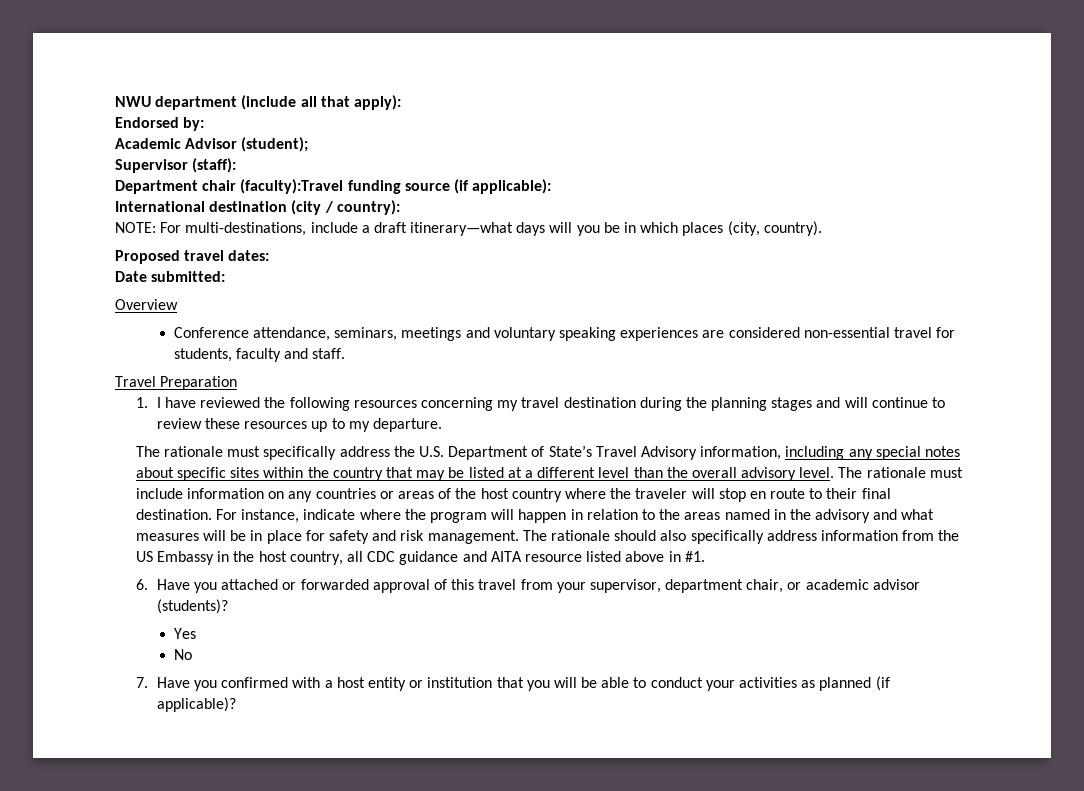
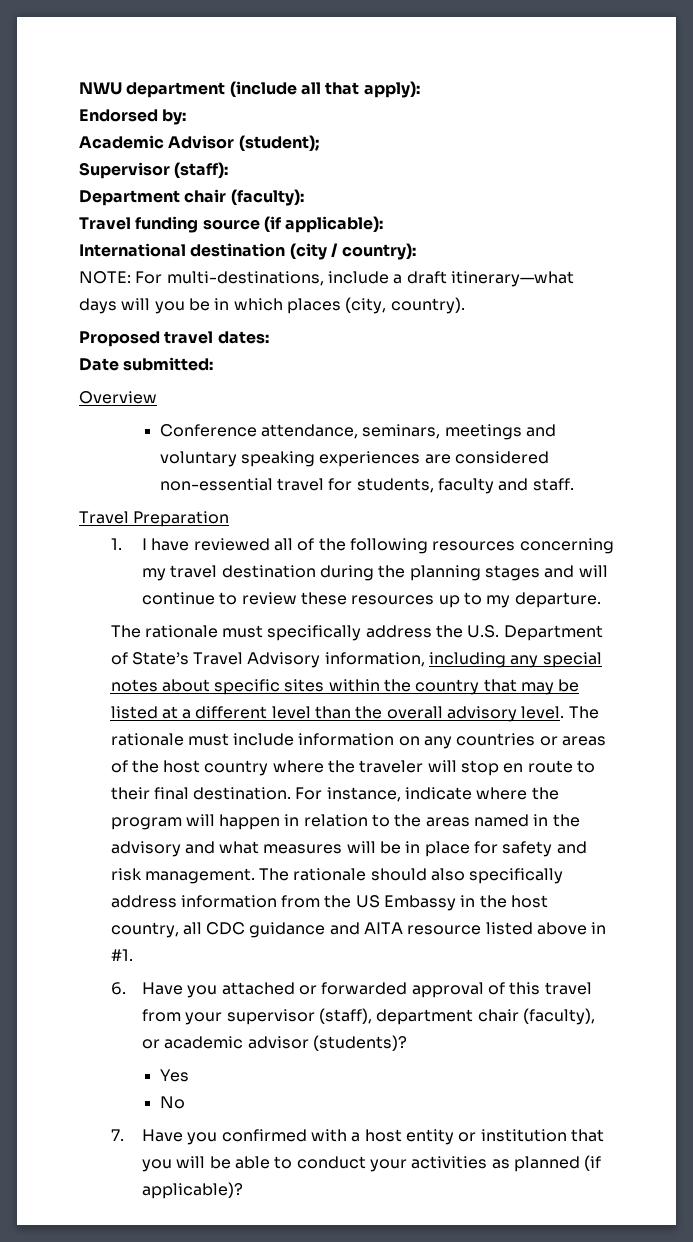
[240,179,344,194] (faculty):Travel -> [230,189,304,206] [79,217,131,230] (faculty): // Travel
(261, 402) none -> [273,538,315,551] all of
[589,579,784,593] supervisor, department chair, -> [226,1008,595,1025] supervisor (staff), department chair (faculty),

